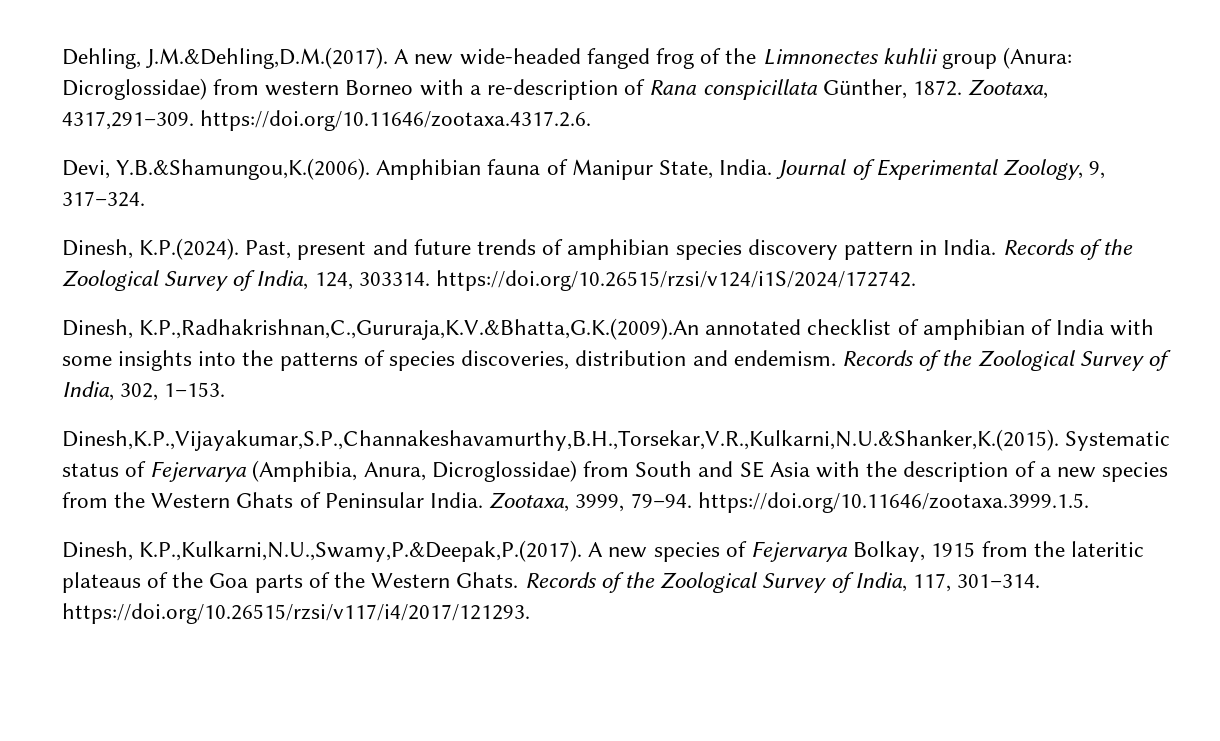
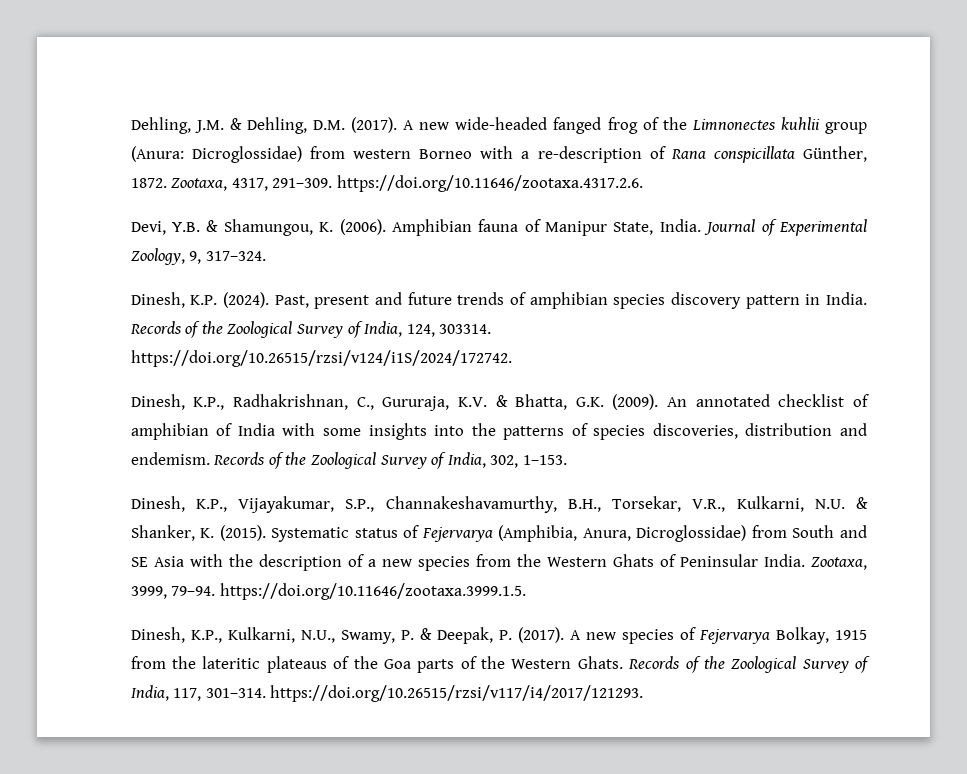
[61,47,388,69] Dehling, J.M.&Dehling,D.M.(2017). -> [130,117,398,134] Dehling, J.M. & Dehling, D.M. (2017).
[61,111,194,130] 4317,291–309. -> [231,178,333,191] 4317, 291–309.
[115,158,370,180] Y.B.&Shamungou,K.(2006). -> [172,219,386,236] Y.B. & Shamungou, K. (2006).
[138,238,239,260] K.P.(2024). -> [190,292,270,308] K.P. (2024).
[138,318,699,340] K.P.,Radhakrishnan,C.,Gururaja,K.V.&Bhatta,G.K.(2009).An -> [193,394,688,411] K.P., Radhakrishnan, C., Gururaja, K.V. & Bhatta, G.K. (2009). An
[61,429,1059,451] Dinesh,K.P.,Vijayakumar,S.P.,Channakeshavamurthy,B.H.,Torsekar,V.R.,Kulkarni,N.U.&Shanker,K.(2015). -> [130,496,868,513] [130,525,266,541] Dinesh, K.P., Vijayakumar, S.P., Channakeshavamurthy, B.H., Torsekar, V.R., Kulkarni, N.U. & Shanker, K. (2015).
[138,540,582,562] K.P.,Kulkarni,N.U.,Swamy,P.&Deepak,P.(2017). -> [190,627,564,644] K.P., Kulkarni, N.U., Swamy, P. & Deepak, P. (2017).

